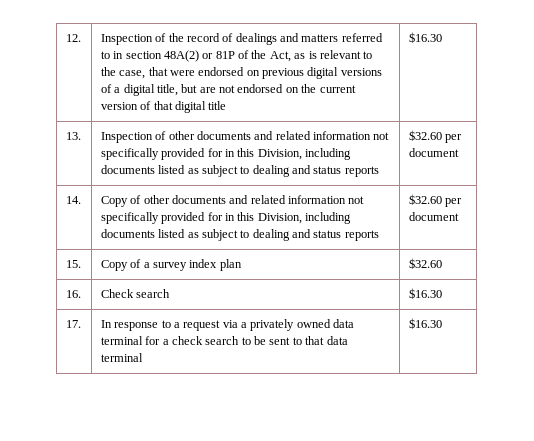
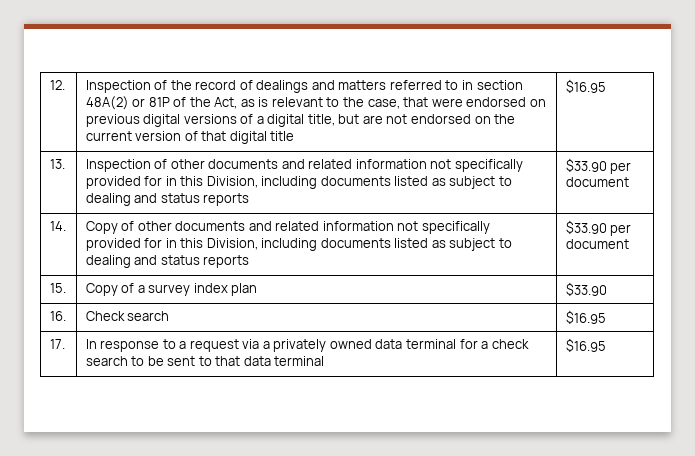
[408,32,442,43] $16.30 -> [565,79,606,93] $16.95
[408,130,442,141] $32.60 -> [565,158,607,172] $33.90
[408,194,442,205] $32.60 -> [565,220,607,234] $33.90
[408,258,442,269] $32.60 -> [565,282,607,296] $33.90
[408,288,442,299] $16.30 -> [565,310,606,324] $16.95
[408,318,442,329] $16.30 -> [565,338,606,352] $16.95

